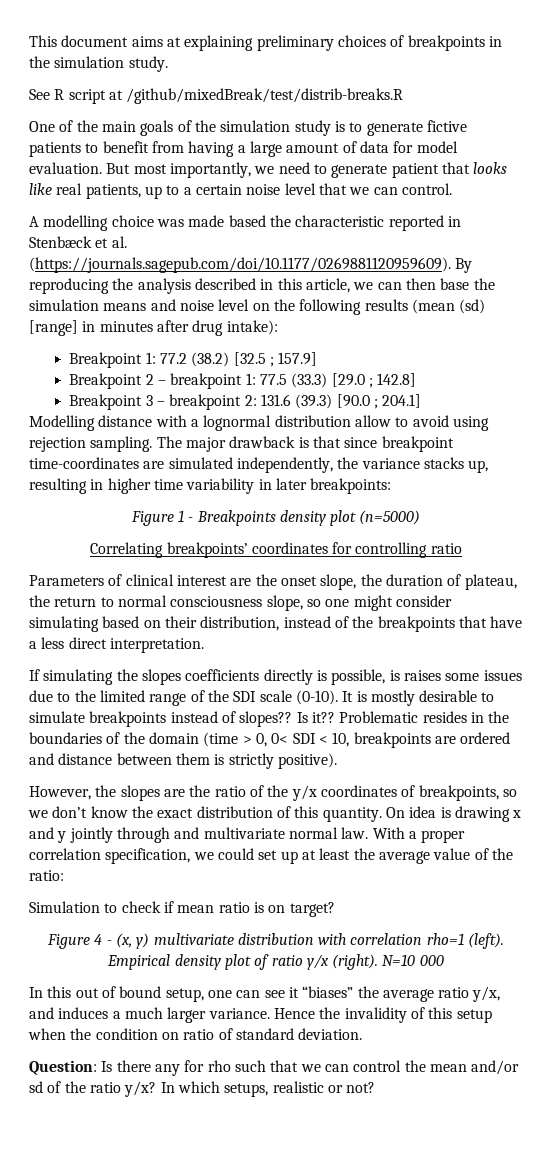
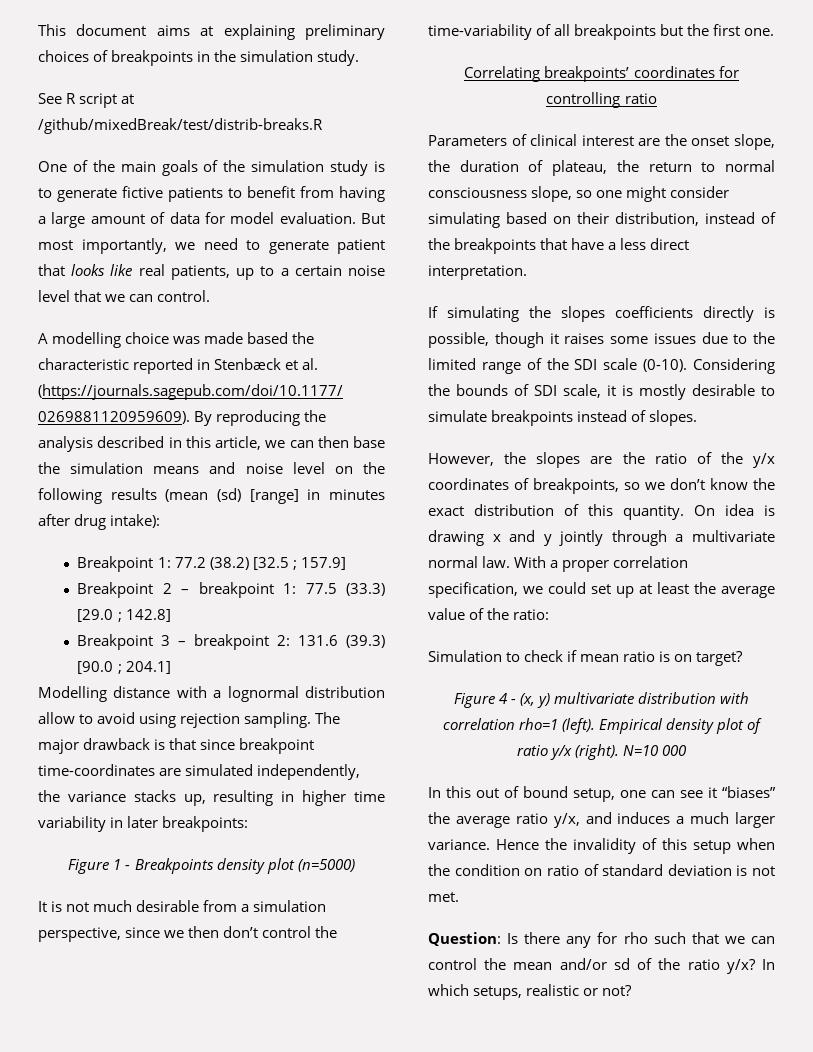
(421, 517) none -> [38,900,327,912] [38,926,338,942] [428,24,775,40] // It is not much desirable from a simulation perspective, since we then don’t control the time-variability of all breakpoints but the first one.
[389,670,400,681] is -> [494,332,559,348] though it
[342,691,354,702] It -> [693,358,775,374] [428,384,616,398] Considering the bounds of SDI scale, it
[239,711,510,727] [29,732,511,748] [29,753,337,769] slopes?? Is it?? Problematic resides in the boundaries of the domain (time > 0, 0< SDI < 10, breakpoints are ordered and distance between them is strictly positive). -> [649,410,698,426] slopes.
[174,827,200,839] and -> [675,534,684,542] a
[298,1028,363,1040] deviation. -> [667,864,775,876] [428,892,459,902] deviation is not met.

